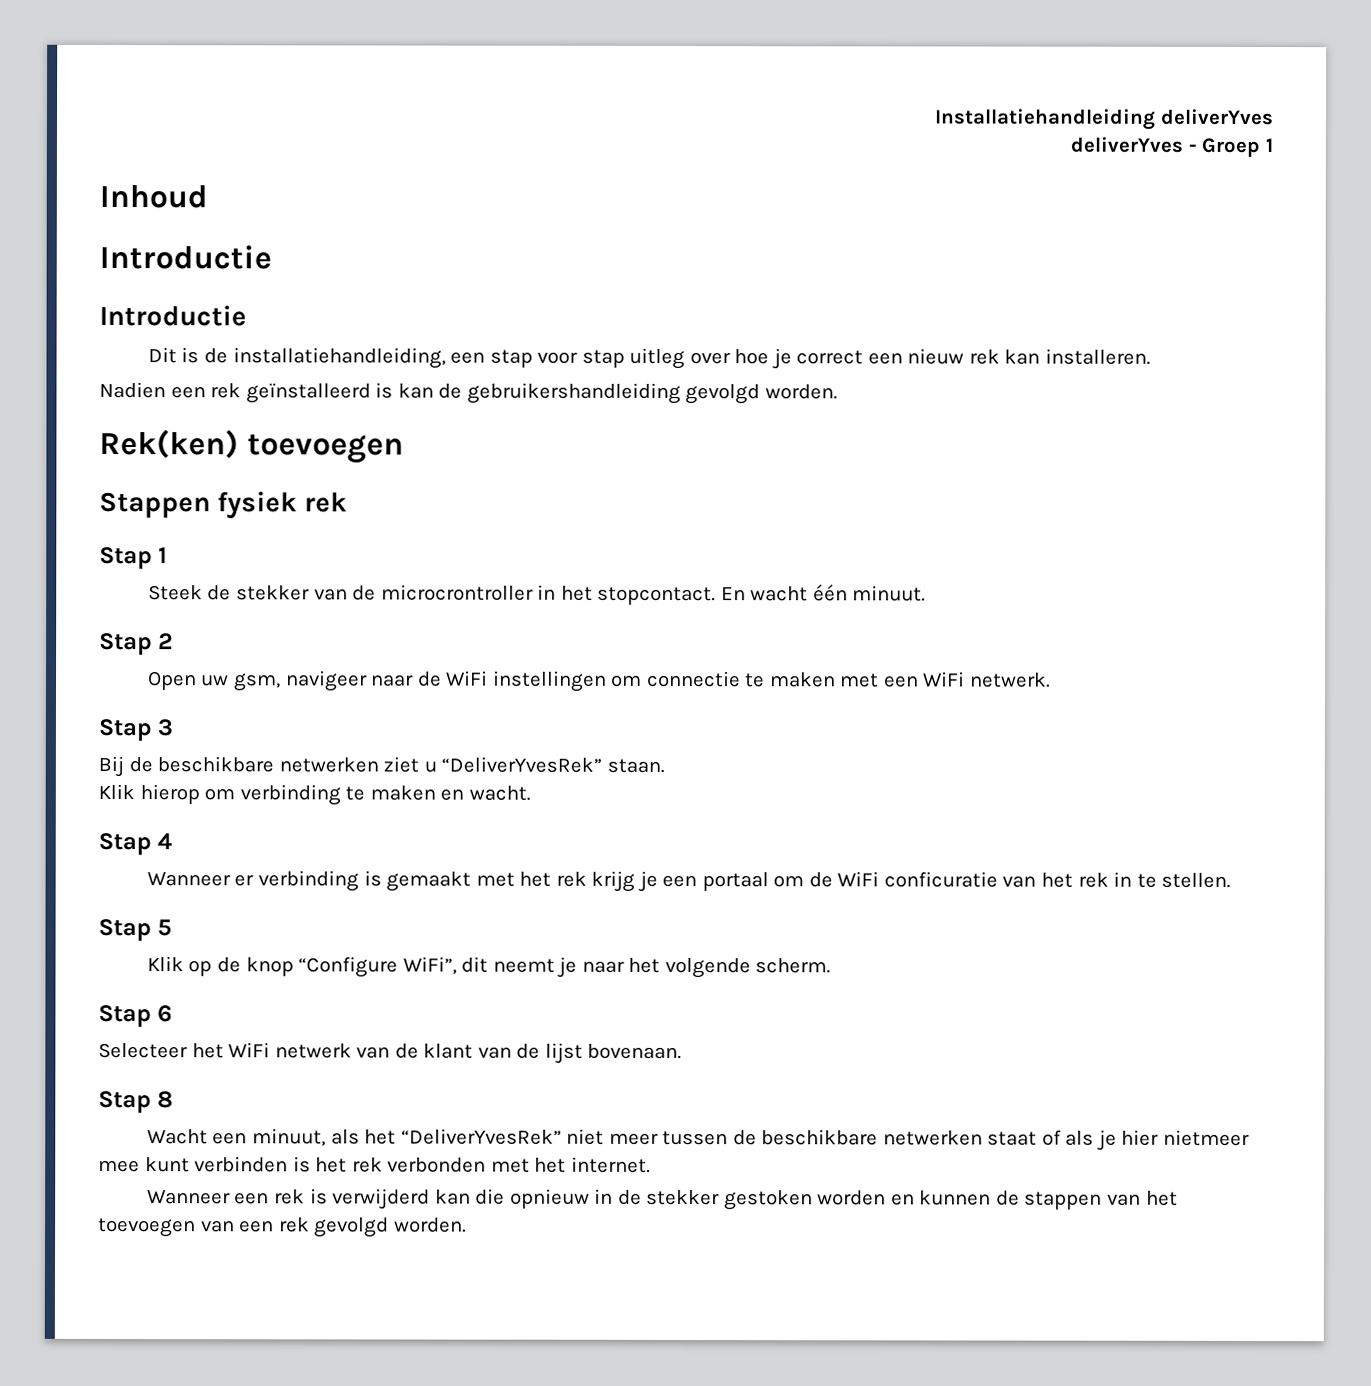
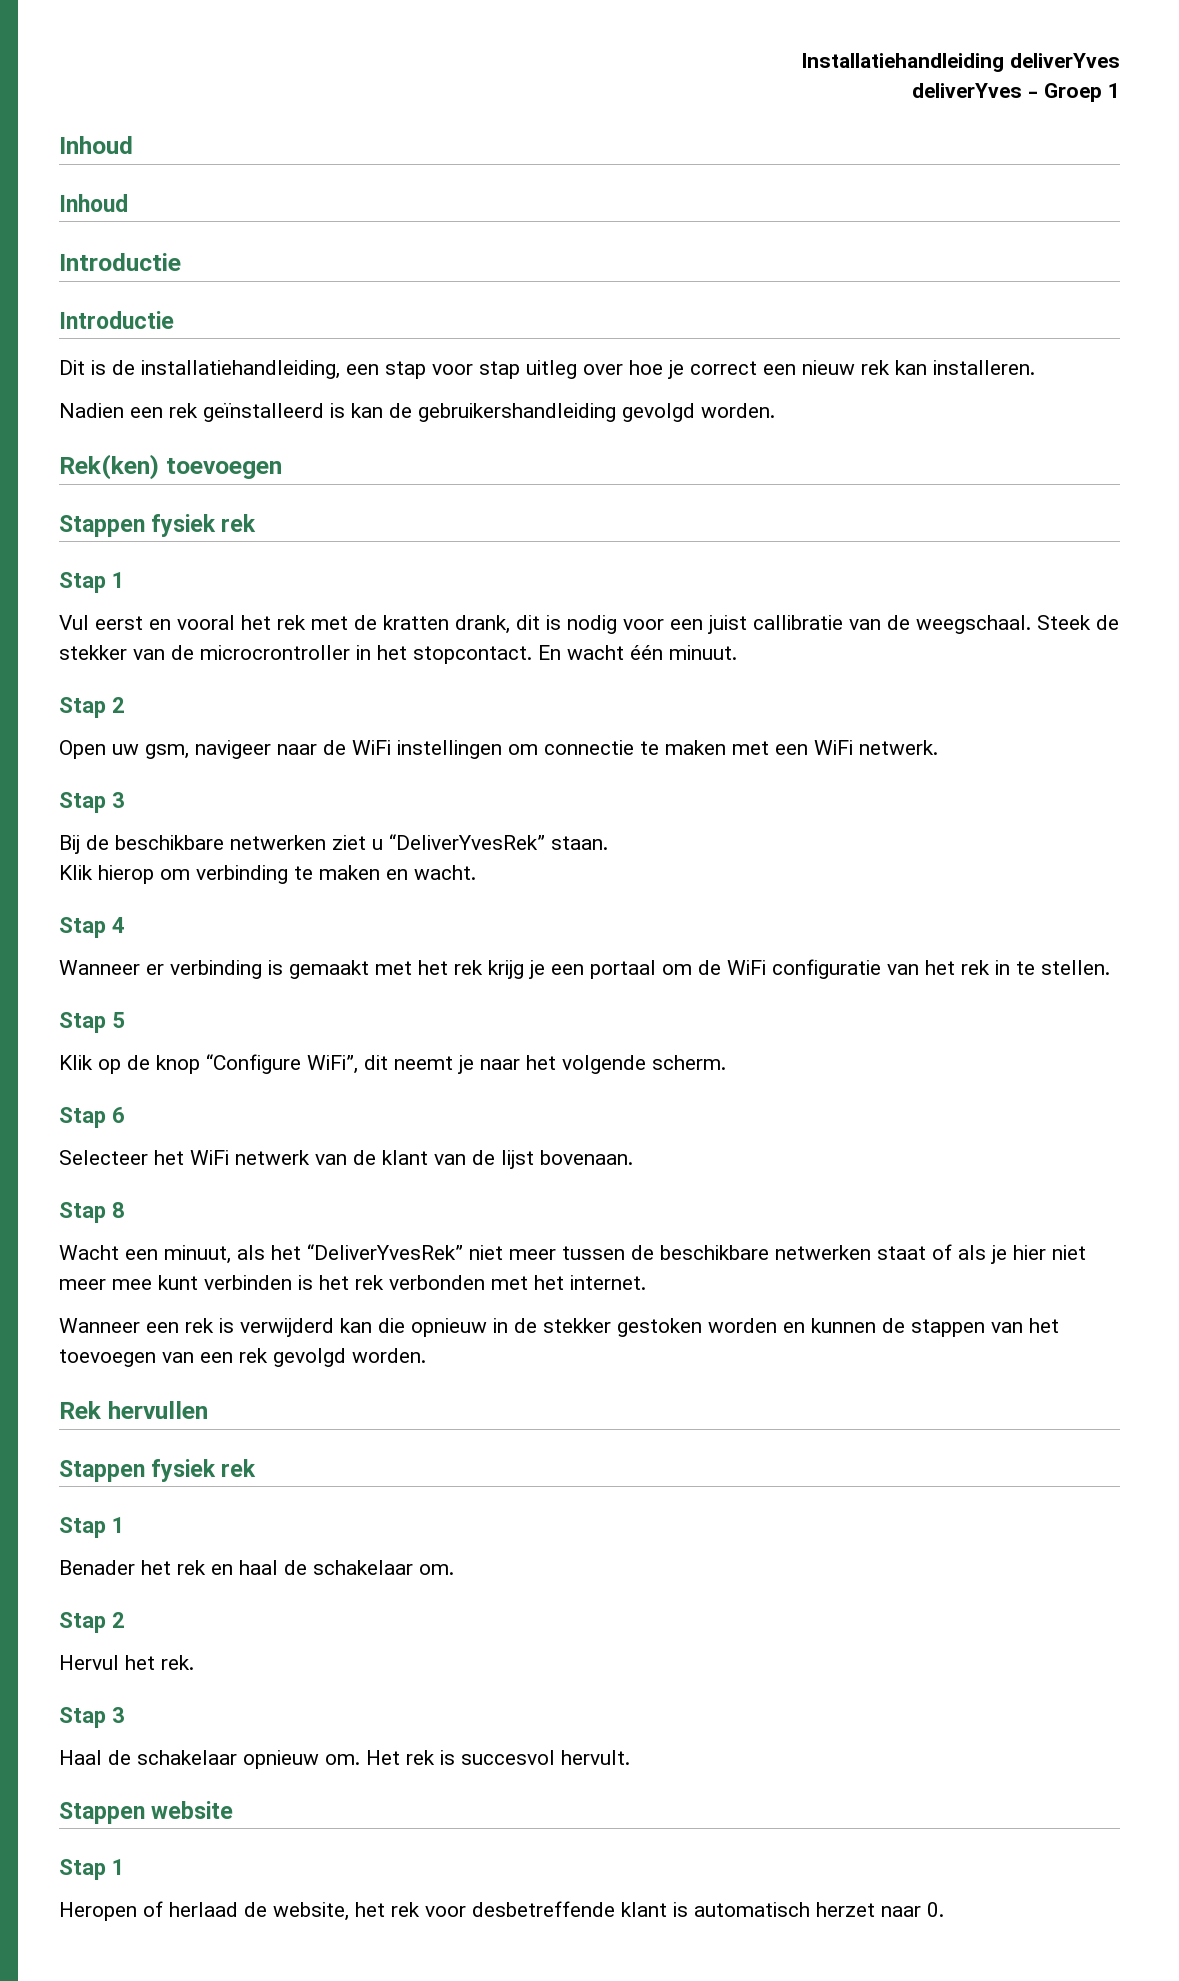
(208, 196) none -> [59,194,128,212] // Inhoud
(169, 555) none -> [59,615,1031,634] Vul eerst en vooral het rek met de kratten drank, dit is nodig voor een juist callibratie van de weegschaal.
[883,871,998,888] conficuratie -> [772,959,881,979] configuratie
[1163,1129,1251,1146] nietmeer -> [1052,1245,1086,1260] [59,1279,106,1290] niet meer
(467, 1225) none -> [59,1401,208,1419] [59,1459,257,1482] [59,1517,125,1538] [59,1560,454,1575] [59,1612,125,1633] [59,1655,194,1670] [59,1707,125,1728] [59,1750,630,1769] [59,1801,234,1824] [59,1859,125,1880] [59,1901,944,1921] // Rek hervullen // Stappen fysiek rek // Stap 1 // Benader het rek en haal de schakelaar om. // Stap 2 // Hervul het rek. // Stap 3 // Haal de schakelaar opnieuw om. Het rek is succesvol hervult. // Stappen website // Stap 1 // Heropen of herlaad de website, het rek voor desbetreffende klant is automatisch herzet naar 0.

